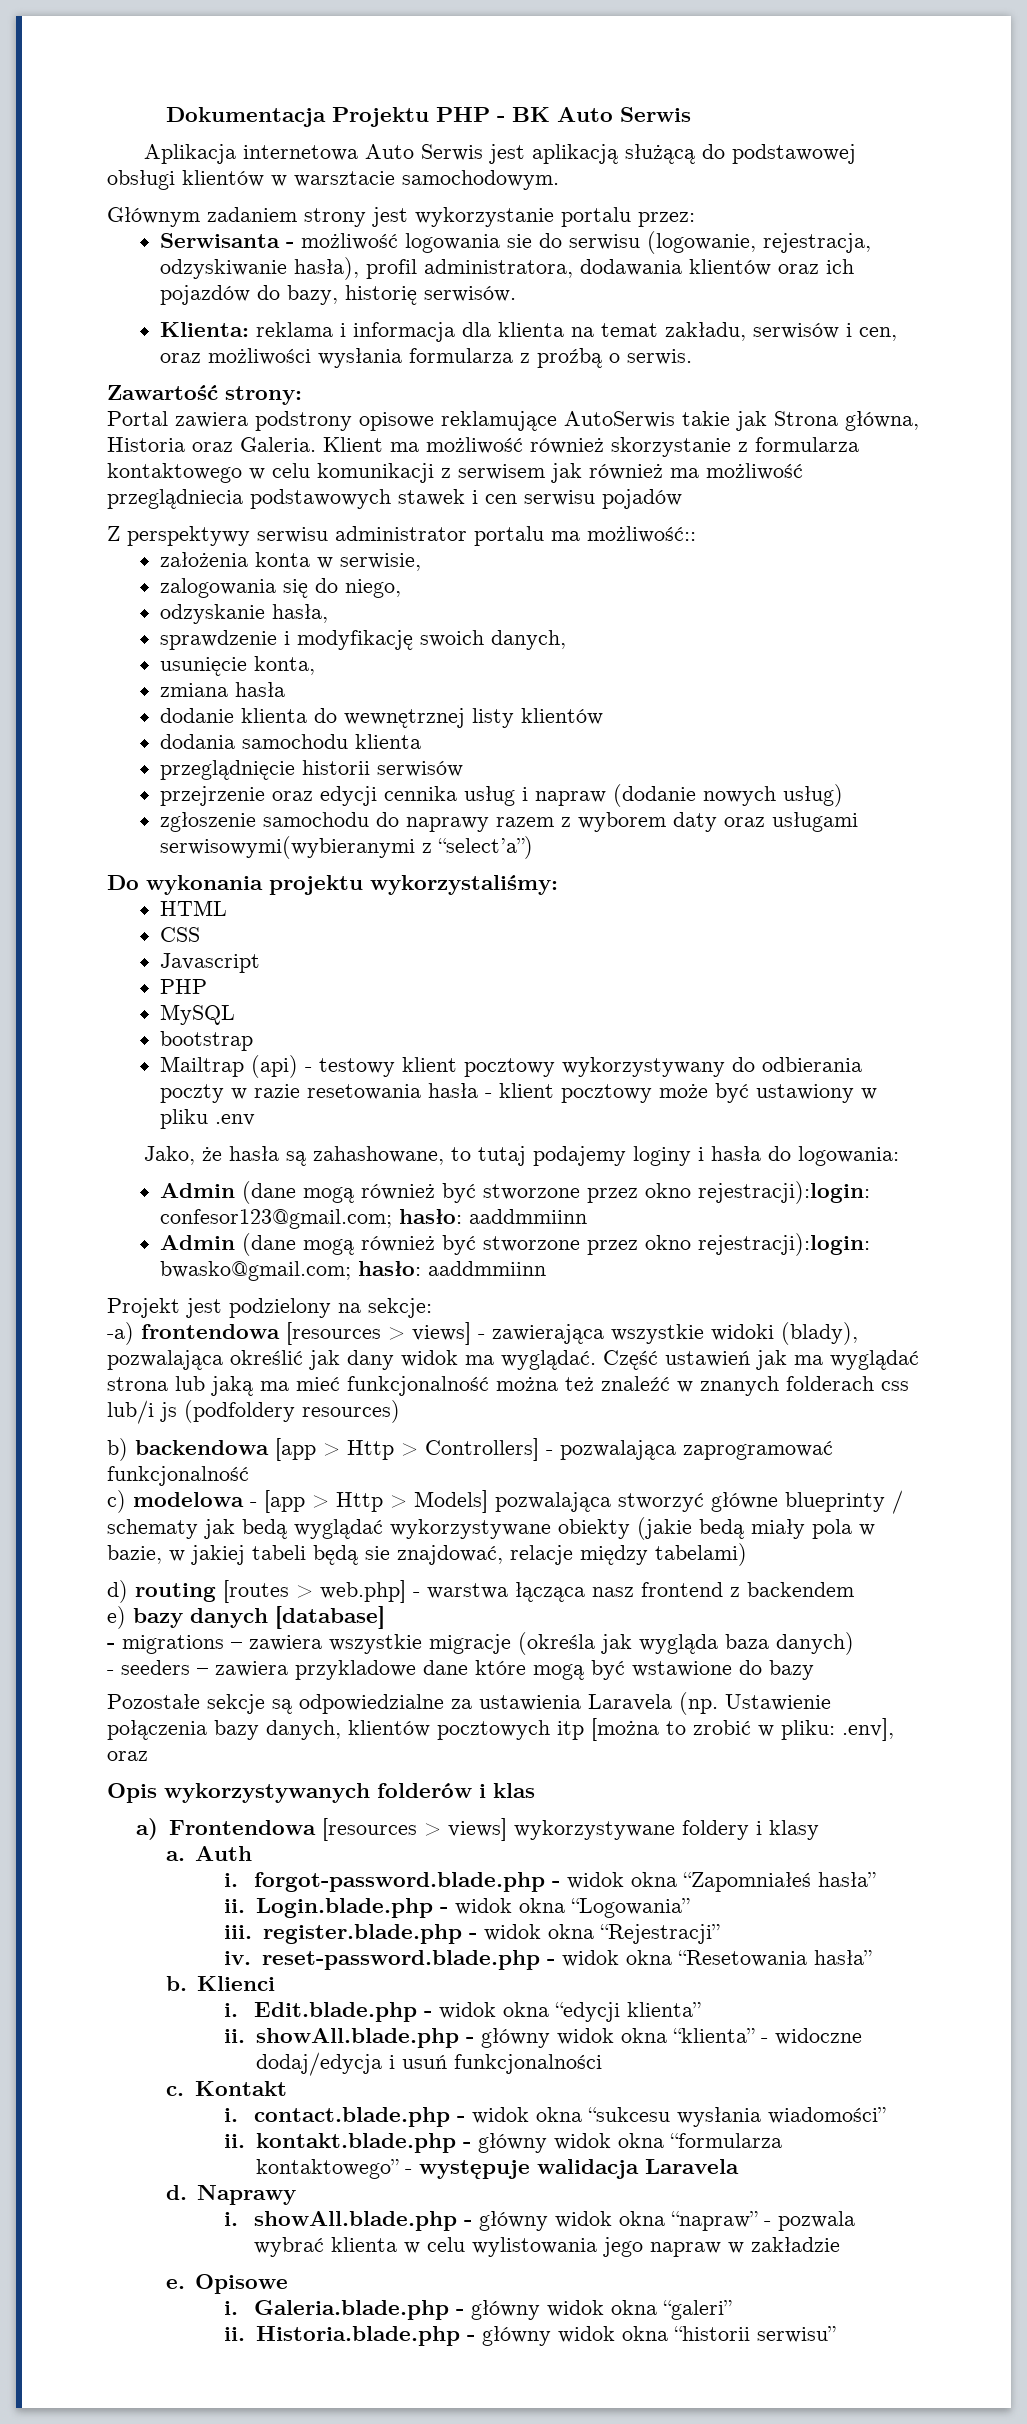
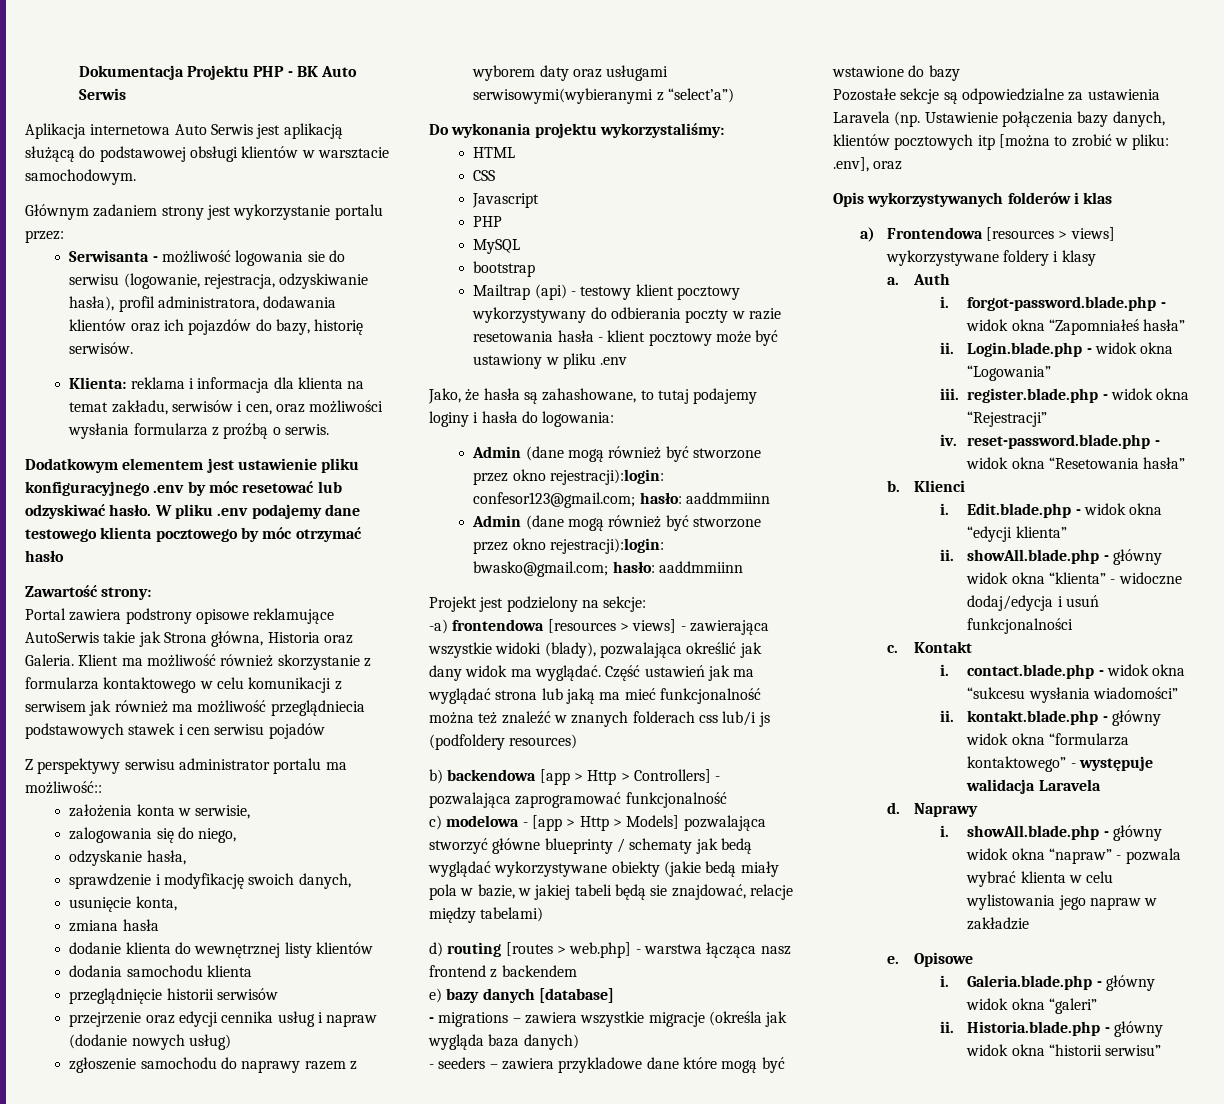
(693, 357) none -> [25,458,360,473] [25,481,342,496] [25,504,360,519] [25,527,362,542] [25,550,64,562] // Dodatkowym elementem jest ustawienie pliku konfiguracyjnego .env by móc resetować lub odzyskiwać hasło. W pliku .env podajemy dane testowego klienta pocztowego by móc otrzymać hasło

